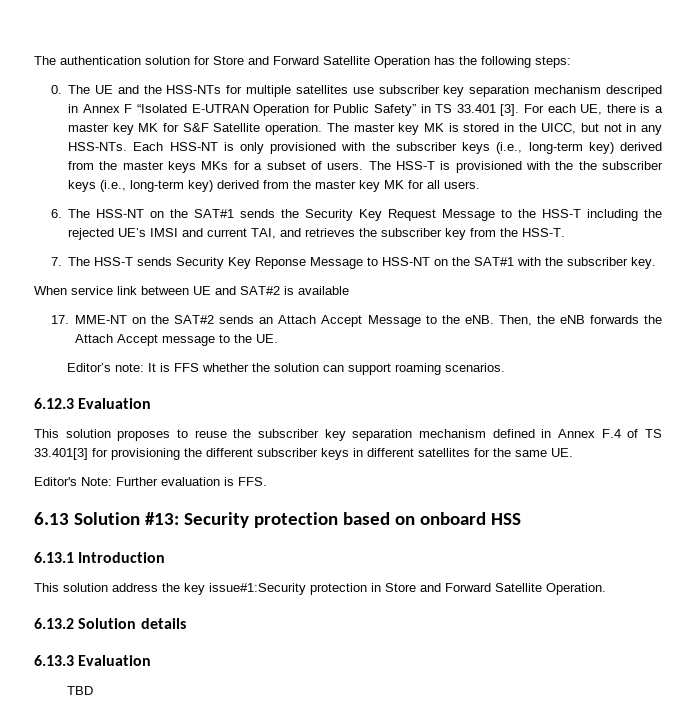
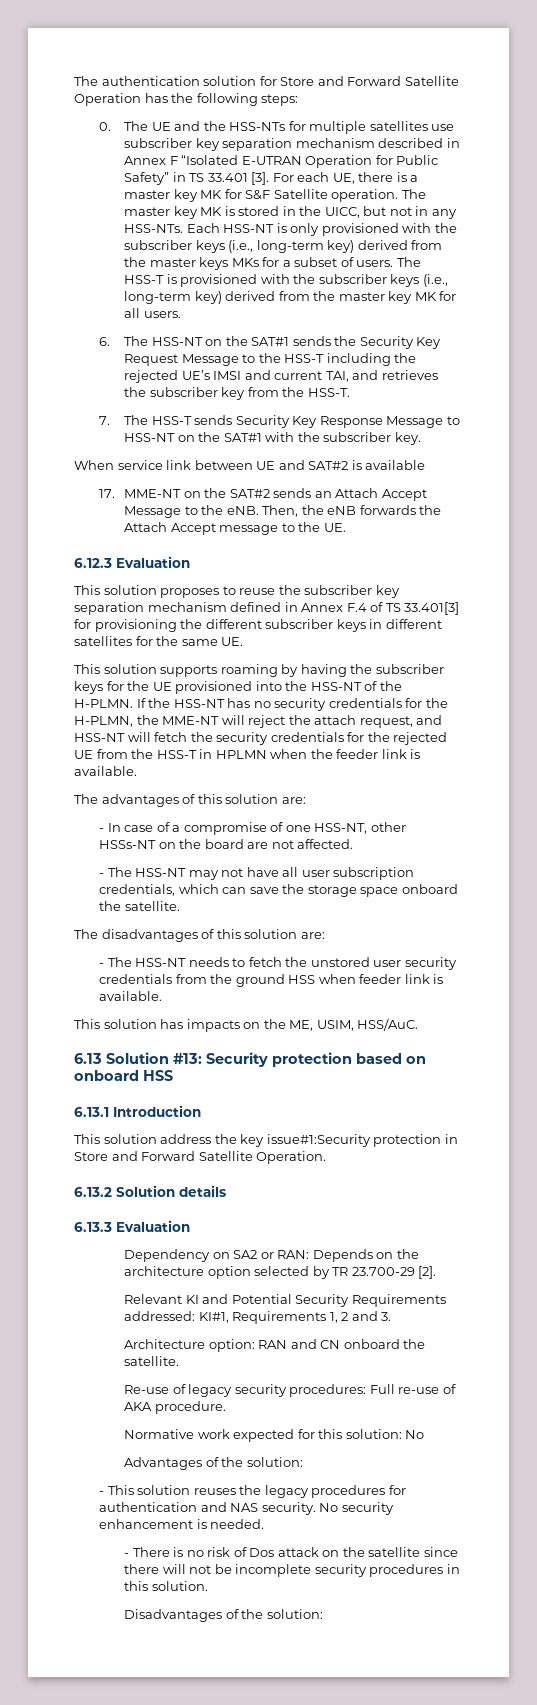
[606,85,662,97] descriped -> [378,138,444,148] described
[578,161,597,170] the -> (316, 279) none
[255,257,307,269] Reponse -> [319,416,383,428] Response
[67,363,506,375] // Editor’s note: It is FFS whether the solution can support roaming scenarios. -> (346, 527) none
[34,477,267,486] Editor's Note: Further evaluation is FFS. -> [74,664,444,677] [74,681,402,694] [74,698,448,711] [74,715,443,728] [74,732,448,745] [74,749,421,759] [74,766,137,776] [74,794,306,807] [99,822,406,835] [99,839,354,849] [99,867,415,880] [99,884,458,897] [99,901,180,911] [74,929,325,942] [99,957,457,970] [99,974,444,987] [99,991,163,1001] [74,1018,419,1032] This solution supports roaming by having the subscriber keys for the UE provisioned into the HSS-NT of the H-PLMN. If the HSS-NT has no security credentials for the H-PLMN, the MME-NT will reject the attach request, and HSS-NT will fetch the security credentials for the rejected UE from the HSS-T in HPLMN when the feeder link is available. // The advantages of this solution are: // - In case of a compromise of one HSS-NT, other HSSs-NT on the board are not affected. // - The HSS-NT may not have all user subscription credentials, which can save the storage space onboard the satellite. // The disadvantages of this solution are: // - The HSS-NT needs to fetch the unstored user security credentials from the ground HSS when feeder link is available. // This solution has impacts on the ME, USIM, HSS/AuC.
[67,686,94,695] TBD -> [124,1249,419,1262] [124,1266,437,1279] [124,1294,446,1307] [124,1311,392,1324] [124,1339,426,1352] [124,1356,180,1366] [124,1384,456,1397] [124,1401,226,1414] [124,1429,425,1442] [124,1457,303,1470] [99,1485,406,1498] [99,1502,394,1515] [99,1519,265,1529] [124,1547,458,1557] [124,1564,460,1577] [124,1581,208,1591] [124,1609,323,1622] Dependency on SA2 or RAN: Depends on the architecture option selected by TR 23.700-29 [2]. // Relevant KI and Potential Security Requirements addressed: KI#1, Requirements 1, 2 and 3. // Architecture option: RAN and CN onboard the satellite. // Re-use of legacy security procedures: Full re-use of AKA procedure. // Normative work expected for this solution: No // Advantages of the solution: // - This solution reuses the legacy procedures for authentication and NAS security. No security enhancement is needed. // - There is no risk of Dos attack on the satellite since there will not be incomplete security procedures in this solution. // Disadvantages of the solution:

